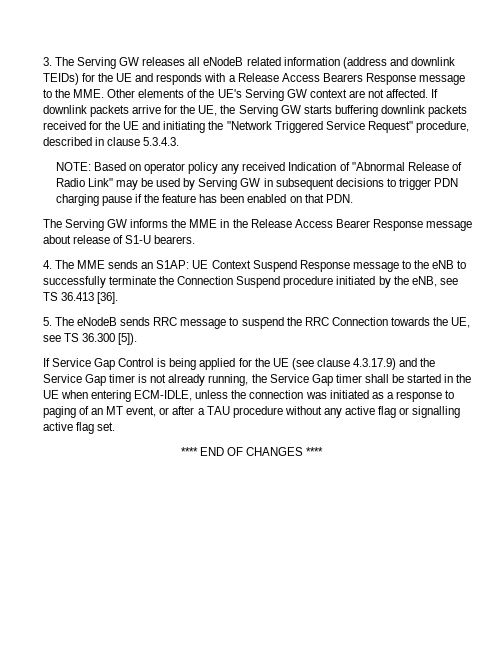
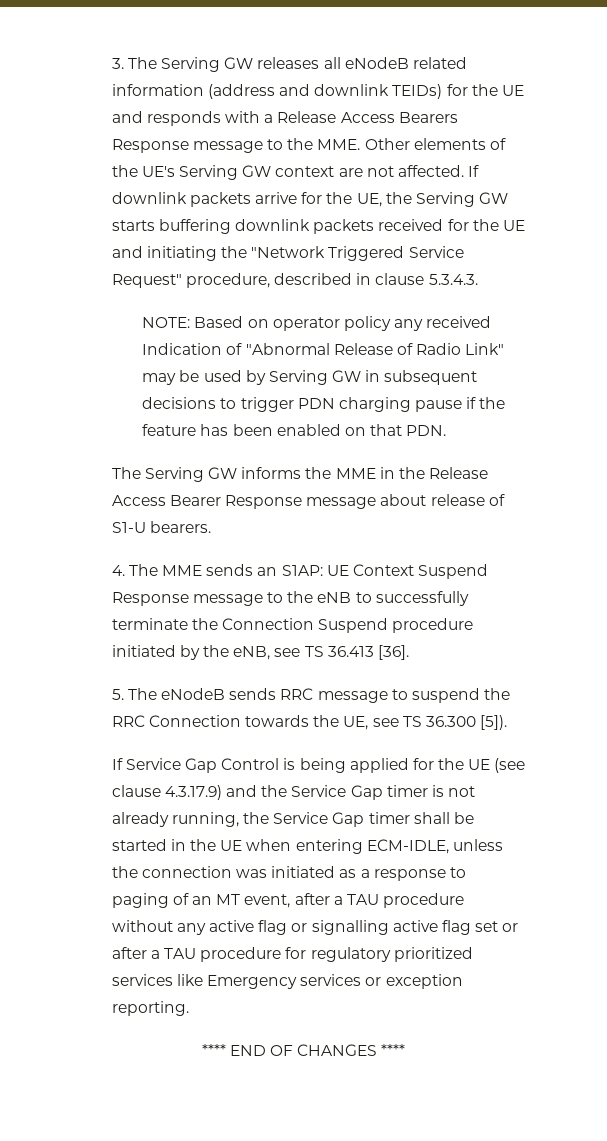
[159,407,170,415] or -> (291, 901) none
[97,422,116,431] set. -> [475,921,519,932] [111,947,473,962] [111,974,463,989] [111,1001,189,1016] set or after a TAU procedure for regulatory prioritized services like Emergency services or exception reporting.

